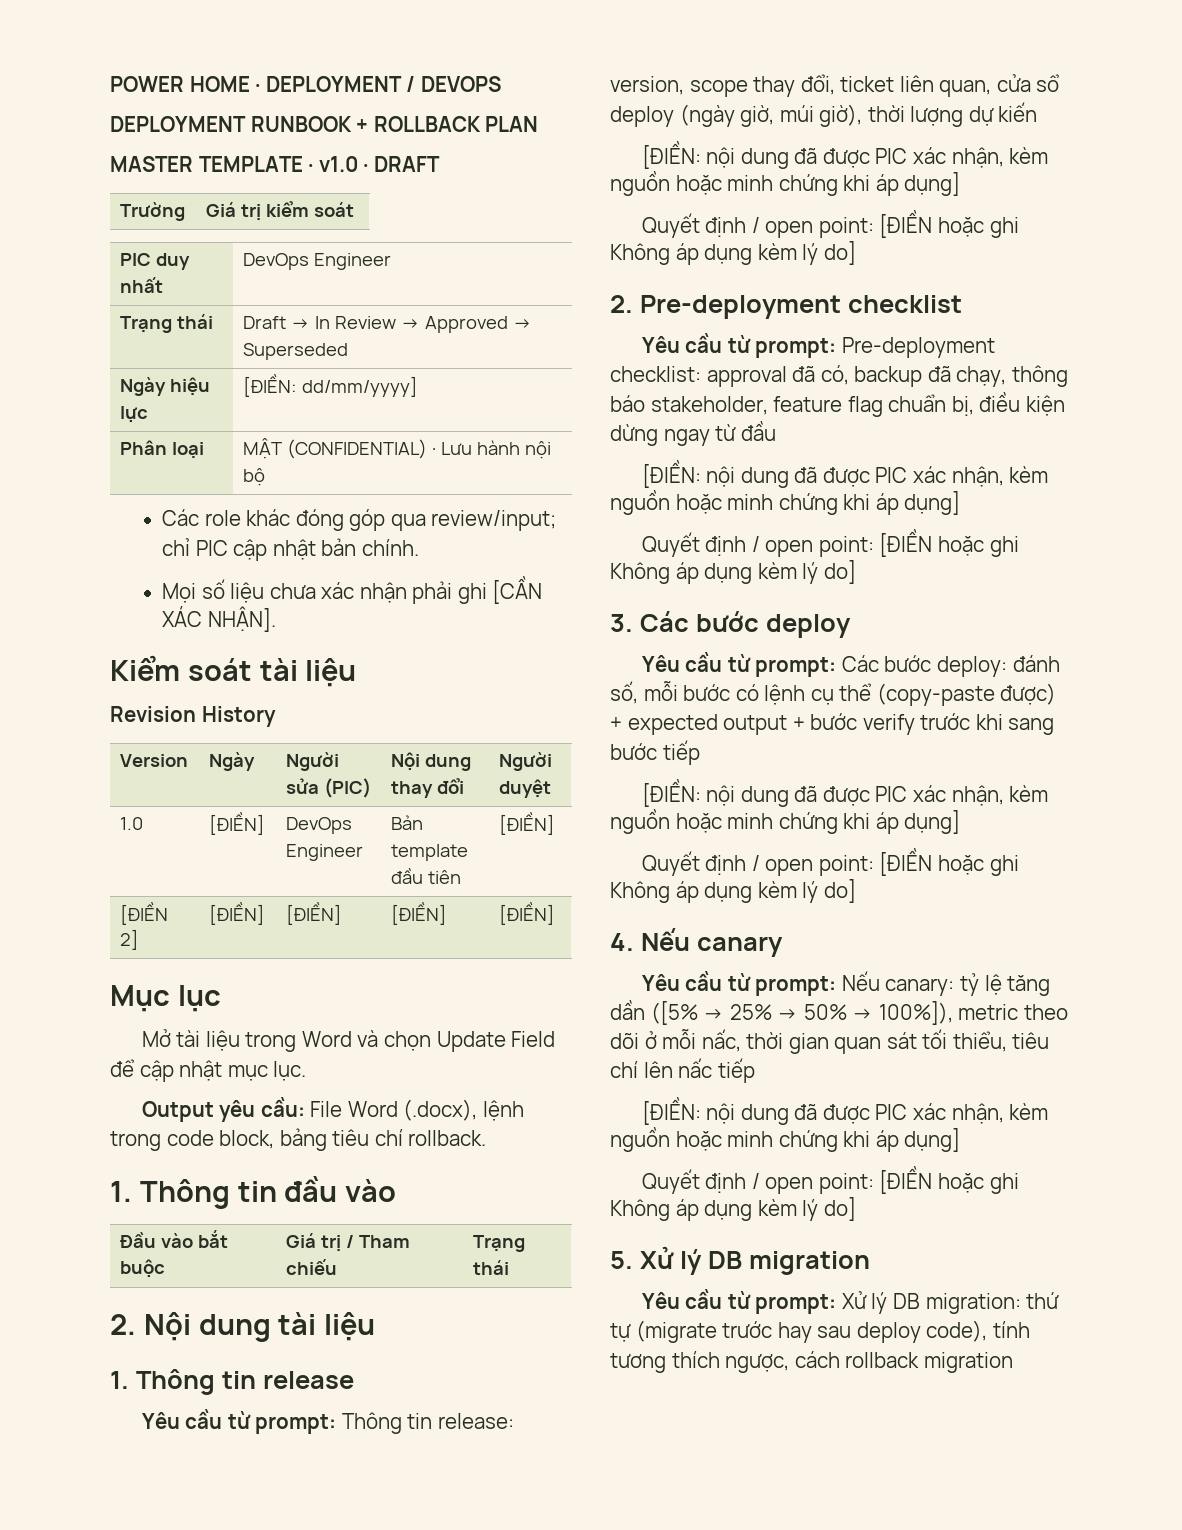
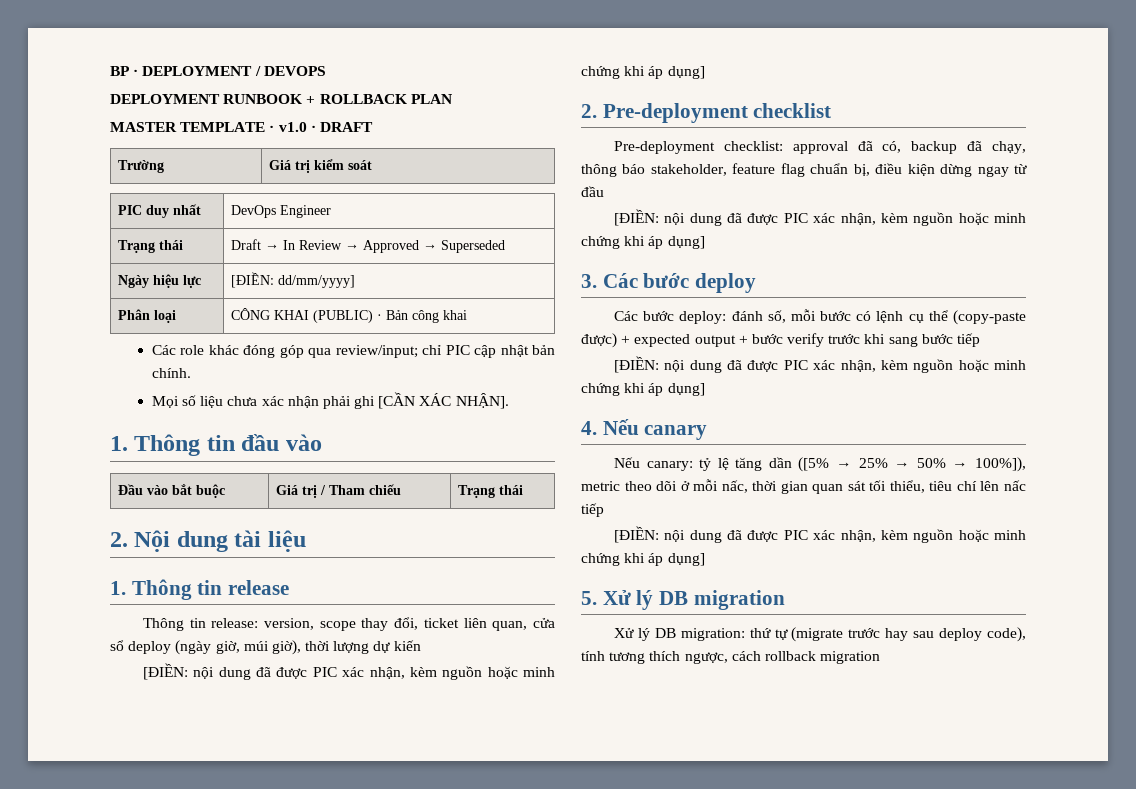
[110,76,250,92] POWER HOME -> [110,66,130,76] BP
[243,438,552,459] [243,468,266,486] MẬT (CONFIDENTIAL) · Lưu hành nội bộ -> [231,308,468,323] CÔNG KHAI (PUBLIC) · Bản công khai
[110,655,357,687] [110,706,276,727] [120,754,189,767] [209,752,256,771] [286,752,340,771] [286,778,372,798] [391,752,472,771] [391,778,465,798] [499,752,553,771] [499,779,552,798] [120,817,144,830] [209,812,266,835] [286,817,353,834] [286,844,364,861] [391,815,424,830] [391,844,469,861] [391,868,462,884] [499,812,556,835] [120,902,169,925] [120,929,140,950] [209,902,266,925] [286,902,343,925] [391,902,448,925] [499,902,556,925] [110,985,221,1012] [141,1029,556,1052] [110,1059,307,1082] [141,1097,525,1122] [110,1128,487,1151] // Kiểm soát tài liệu // Revision History // Version | Ngày | Người sửa (PIC) | Nội dung thay đổi | Người duyệt // 1.0 | [ĐIỀN] | DevOps Engineer | Bản template đầu tiên | [ĐIỀN] // [ĐIỀN 2] | [ĐIỀN] | [ĐIỀN] | [ĐIỀN] | [ĐIỀN] // Mục lục // Mở tài liệu trong Word và chọn Update Field để cập nhật mục lục. // Output yêu cầu: File Word (.docx), lệnh trong code block, bảng tiêu chí rollback. -> (509, 401) none
[141,1409,337,1434] Yêu cầu từ prompt: -> (290, 587) none
[641,210,1019,238] [610,241,856,265] // Quyết định / open point: [ĐIỀN hoặc ghi Không áp dụng kèm lý do] -> (705, 72) none
[641,333,837,358] Yêu cầu từ prompt: -> (832, 110) none
[641,529,1019,557] [610,560,856,584] // Quyết định / open point: [ĐIỀN hoặc ghi Không áp dụng kèm lý do] -> (705, 242) none
[641,652,837,677] Yêu cầu từ prompt: -> (757, 283) none
[641,848,1019,876] [610,879,856,903] // Quyết định / open point: [ĐIỀN hoặc ghi Không áp dụng kèm lý do] -> (705, 389) none
[641,971,837,996] Yêu cầu từ prompt: -> (708, 432) none
[641,1166,1019,1194] [610,1197,856,1221] // Quyết định / open point: [ĐIỀN hoặc ghi Không áp dụng kèm lý do] -> (705, 559) none
[641,1289,837,1314] Yêu cầu từ prompt: -> (785, 600) none

